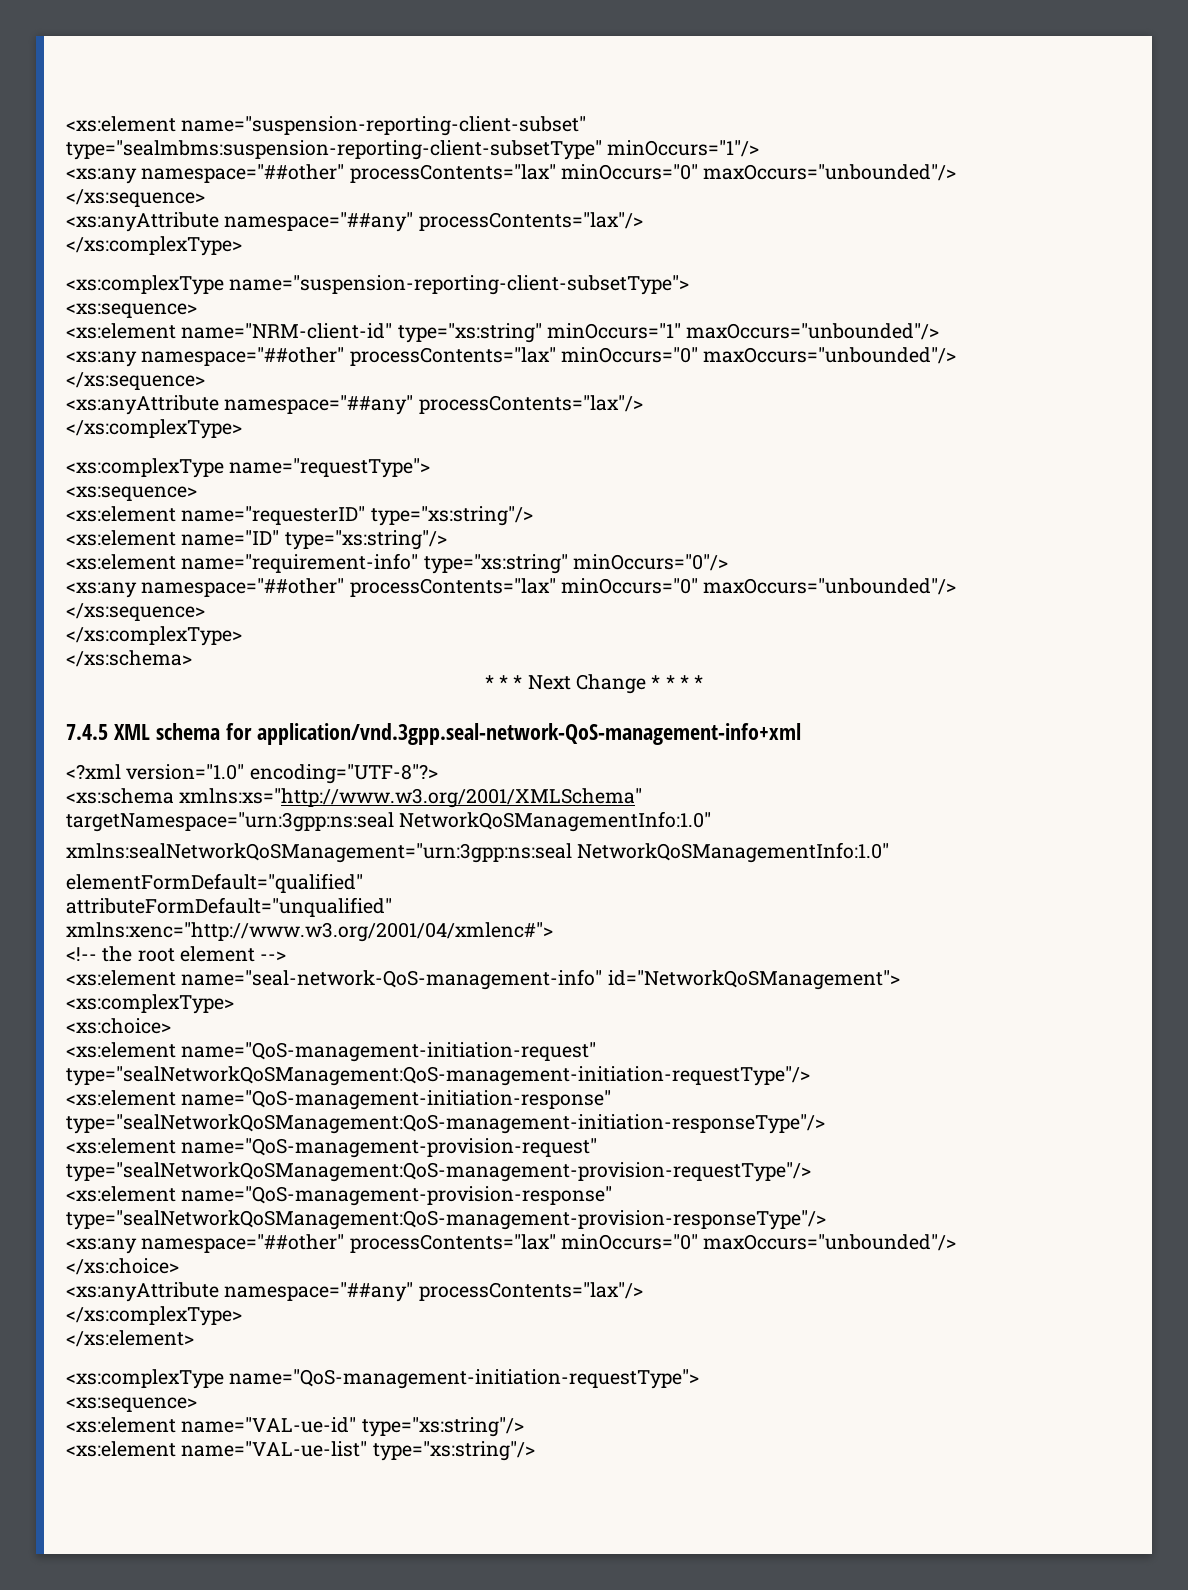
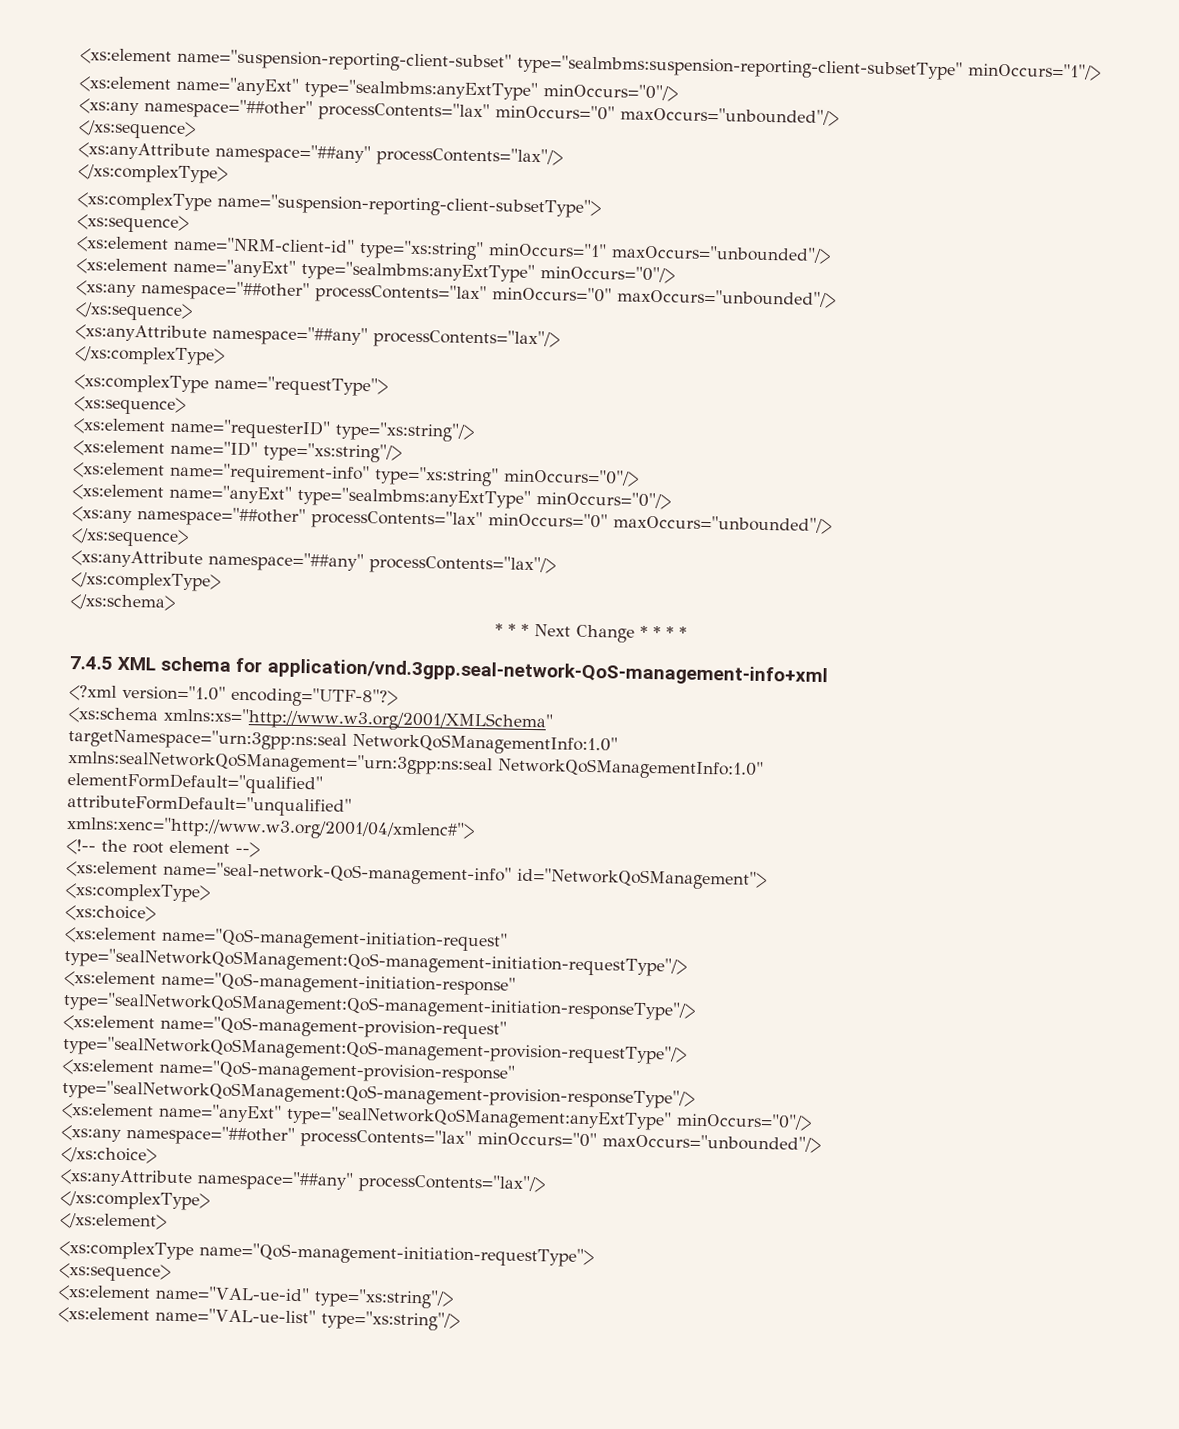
(760, 148) none -> [79,76,678,102] // <xs:element name="anyExt" type="sealmbms:anyExtType" minOccurs="0"/>
(940, 331) none -> [76,258,675,284] // <xs:element name="anyExt" type="sealmbms:anyExtType" minOccurs="0"/>
[66,578,957,598] [66,603,205,621] // <xs:any namespace="##other" processContents="lax" minOccurs="0" maxOccurs="unbounded"/> // </xs:sequence> -> [72,484,671,510] [72,506,832,535] [71,528,189,548] [71,550,556,576] // <xs:element name="anyExt" type="sealmbms:anyExtType" minOccurs="0"/> // <xs:any namespace="##other" processContents="lax" minOccurs="0" maxOccurs="unbounded"/> // </xs:sequence> // <xs:anyAttribute namespace="##any" processContents="lax"/>
(826, 1220) none -> [61,1102,812,1131] // <xs:element name="anyExt" type="sealNetworkQoSManagement:anyExtType" minOccurs="0"/>

